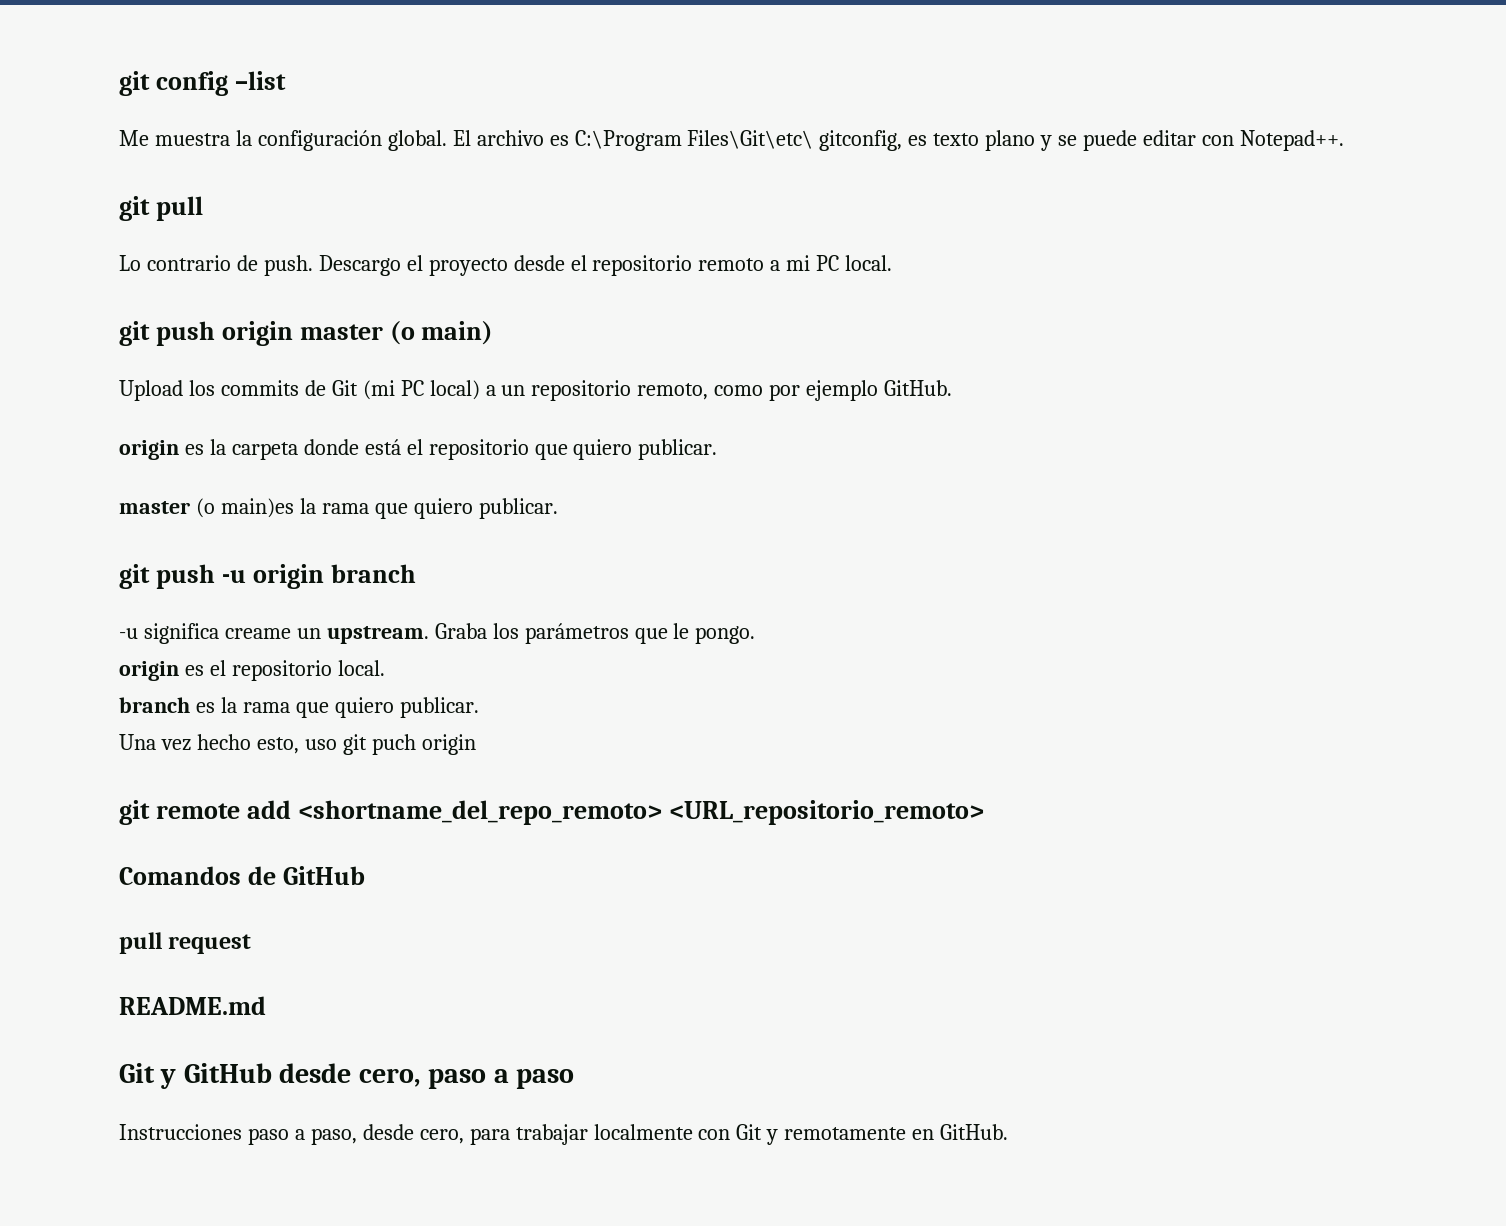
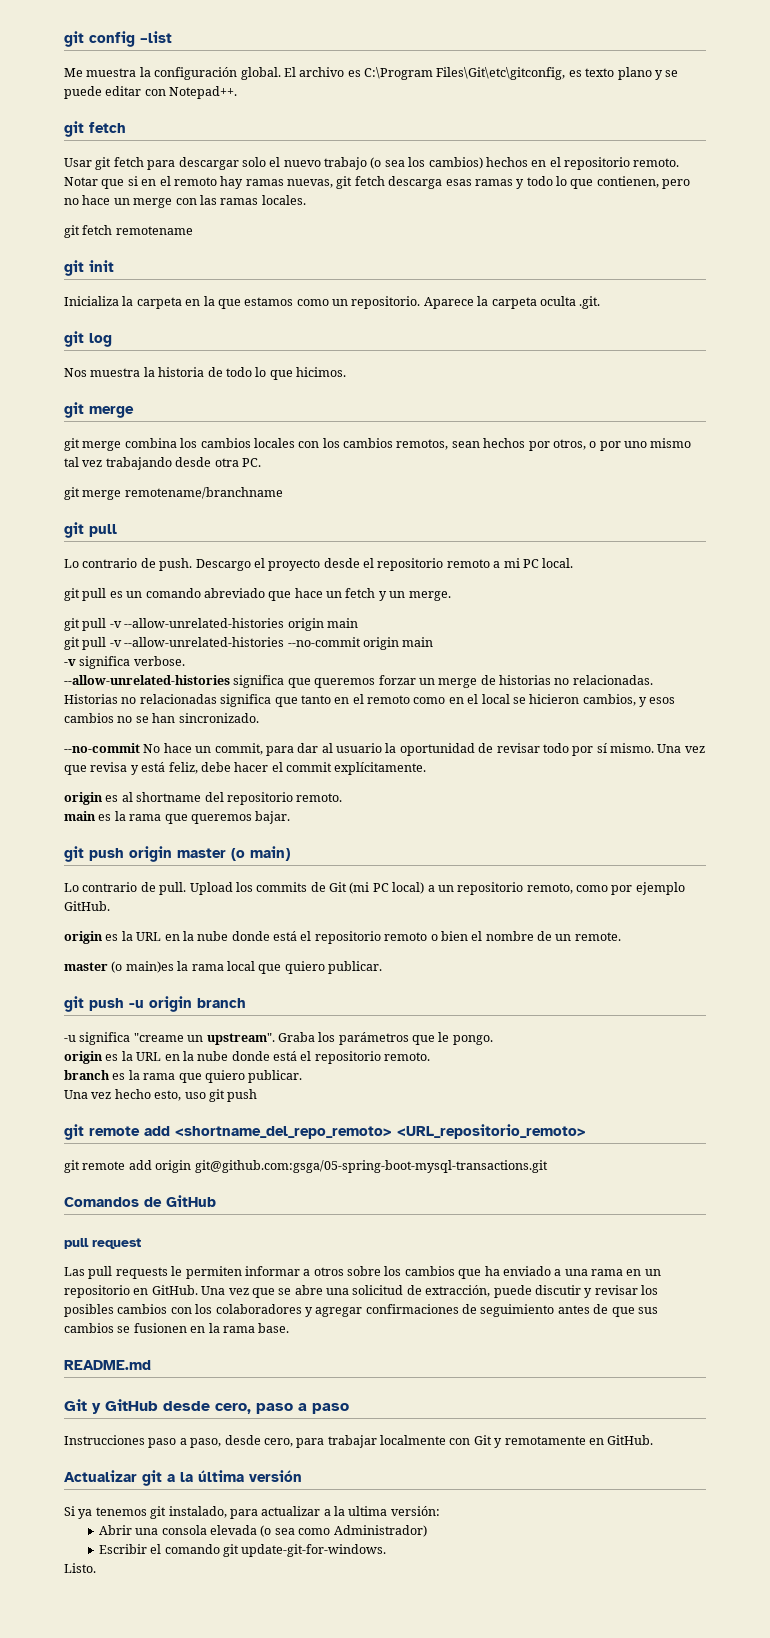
[687,130,903,151] Files\Git\etc\ gitconfig, -> [436,67,566,80] Files\Git\etc\gitconfig,
(1344, 140) none -> [64,121,126,137] [64,157,680,170] [64,176,691,189] [64,195,306,208] [64,225,193,238] [64,260,114,276] [64,296,601,309] [64,331,112,347] [64,367,346,380] [64,402,134,418] [64,438,692,451] [64,457,261,470] [64,487,283,500] // git fetch // Usar git fetch para descargar solo el nuevo trabajo (o sea los cambios) hechos en el repositorio remoto. Notar que si en el remoto hay ramas nuevas, git fetch descarga esas ramas y todo lo que contienen, pero no hace un merge con las ramas locales. // git fetch remotename // git init // Inicializa la carpeta en la que estamos como un repositorio. Aparece la carpeta oculta .git. // git log // Nos muestra la historia de todo lo que hicimos. // git merge // git merge combina los cambios locales con los cambios remotos, sean hechos por otros, o por uno mismo tal vez trabajando desde otra PC. // git merge remotename/branchname
(893, 263) none -> [64,588,451,601] [64,618,358,631] [64,637,434,650] [64,656,185,669] [64,675,653,688] [64,694,676,707] [64,713,259,723] [64,743,705,756] [64,762,427,775] [64,792,343,805] [64,811,291,824] // git pull es un comando abreviado que hace un fetch y un merge. // git pull -v --allow-unrelated-histories origin main // git pull -v --allow-unrelated-histories --no-commit origin main // -v significa verbose. // --allow-unrelated-histories significa que queremos forzar un merge de historias no relacionadas. Historias no relacionadas significa que tanto en el remoto como en el local se hicieron cambios, y esos cambios no se han sincronizado. // --no-commit No hace un commit, para dar al usuario la oportunidad de revisar todo por sí mismo. Una vez que revisa y está feliz, debe hacer el commit explícitamente. // origin es al shortname del repositorio remoto. // main es la rama que queremos bajar.
(494, 333) none -> [64,882,187,895] Lo contrario de pull.
[231,439,718,460] carpeta donde está el repositorio que quiero publicar. -> [136,931,621,944] URL en la nube donde está el repositorio remoto o bien el nombre de un remote.
(369, 508) none -> [226,961,255,971] local
[224,626,429,644] creame un upstream. -> [133,1033,275,1045] "creame un upstream".
[209,660,385,681] el repositorio local. -> [121,1051,431,1064] la URL en la nube donde está el repositorio remoto.
[371,734,476,755] puch origin -> [227,1089,258,1102] push
(984, 812) none -> [64,1160,548,1173] // git remote add origin git@github.com:gsga/05-spring-boot-mysql-transactions.git
(252, 944) none -> [64,1266,661,1279] [64,1285,658,1298] [64,1304,658,1317] [64,1323,290,1333] // Las pull requests le permiten informar a otros sobre los cambios que ha enviado a una rama en un repositorio en GitHub. Una vez que se abre una solicitud de extracción, puede discutir y revisar los posibles cambios con los colaboradores y agregar confirmaciones de seguimiento antes de que sus cambios se fusionen en la rama base.
(1009, 1132) none -> [64,1470,302,1486] [64,1506,440,1519] [98,1525,427,1537] [98,1544,387,1557] [64,1563,96,1573] // Actualizar git a la última versión // Si ya tenemos git instalado, para actualizar a la ultima versión: // Abrir una consola elevada (o sea como Administrador) // Escribir el comando git update-git-for-windows. // Listo.

